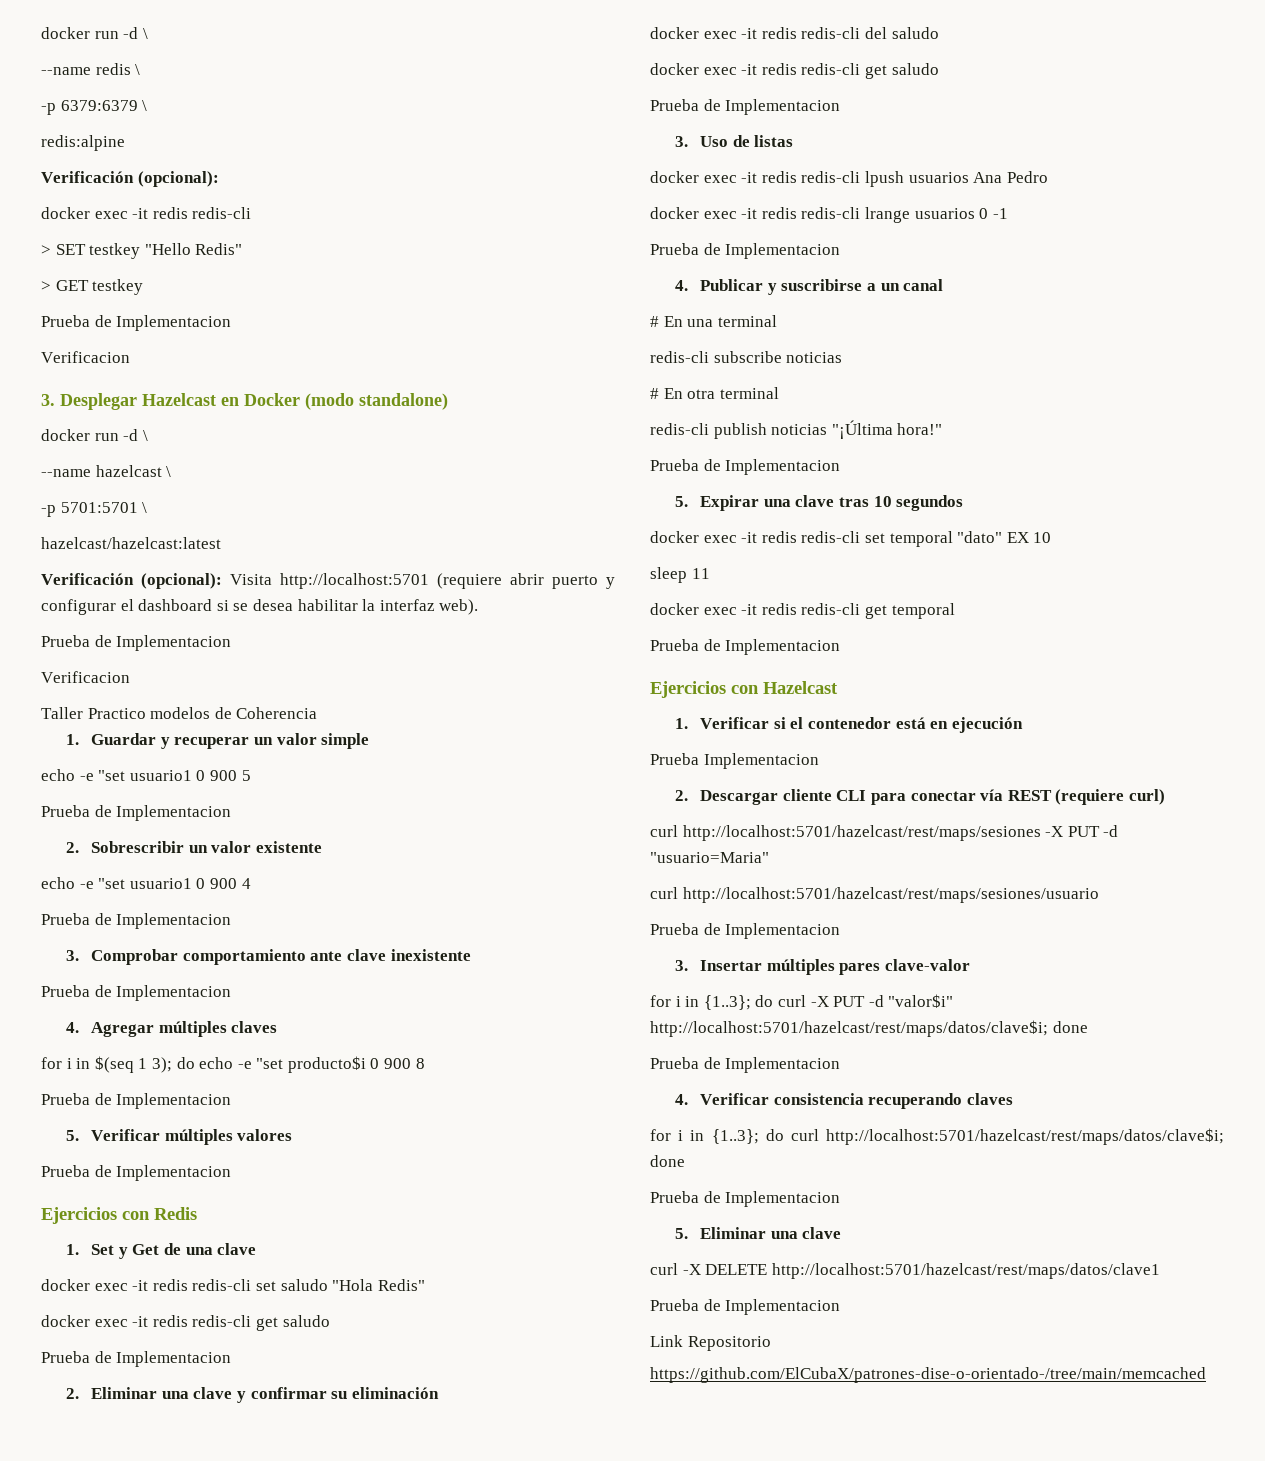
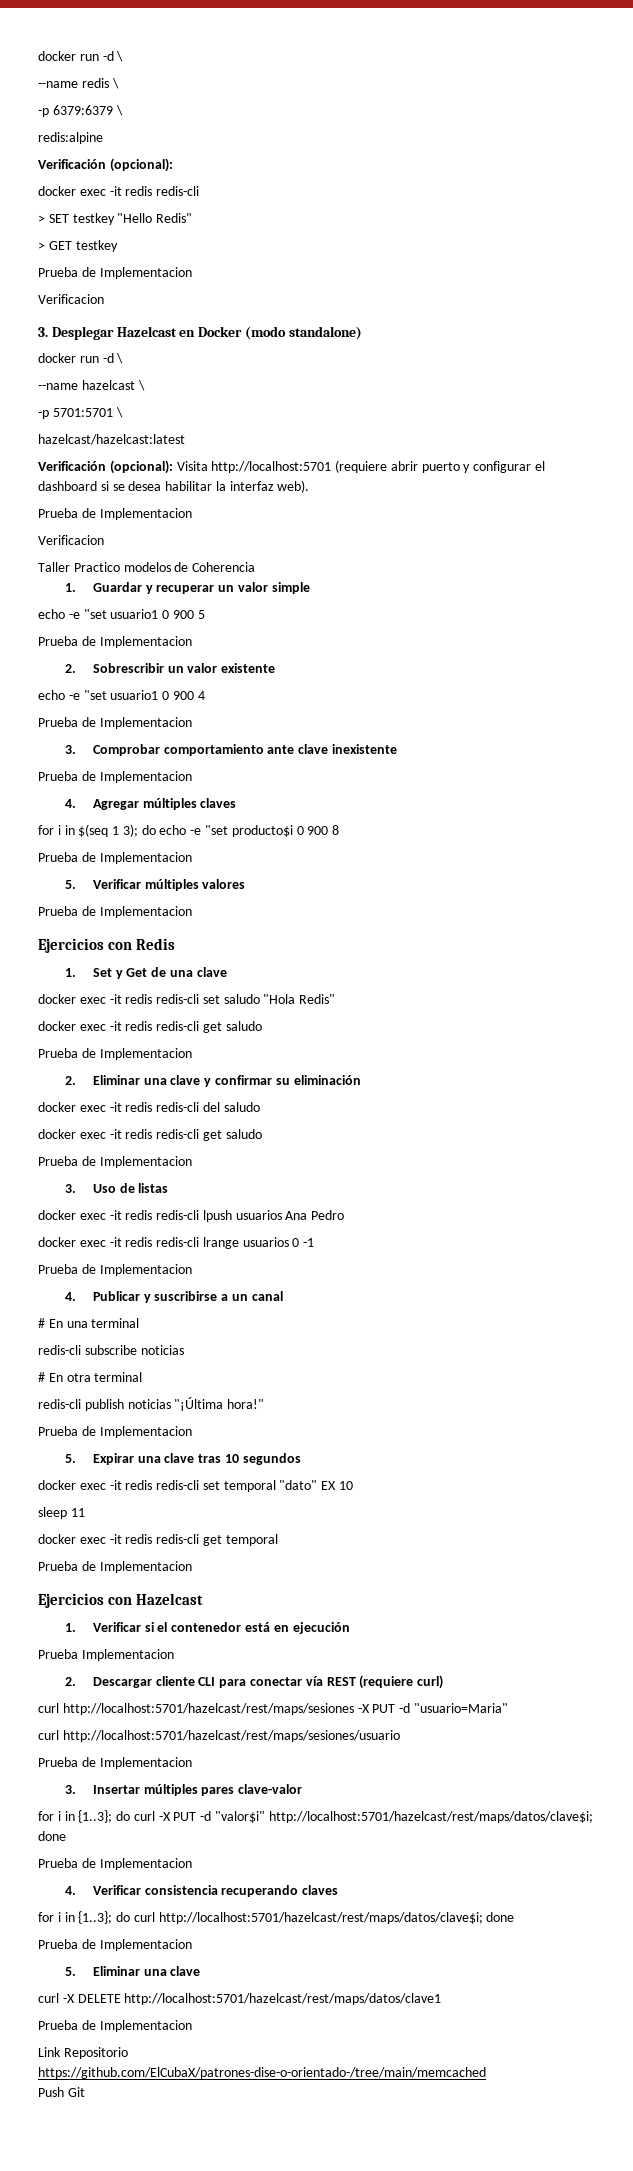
(1206, 1375) none -> [38,2087,85,2097] // Push Git

